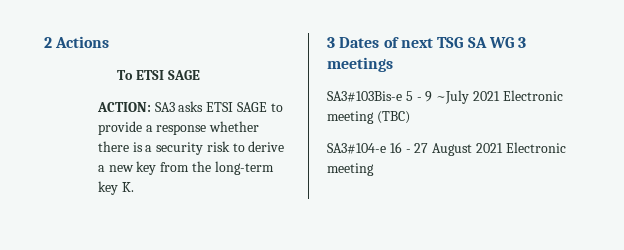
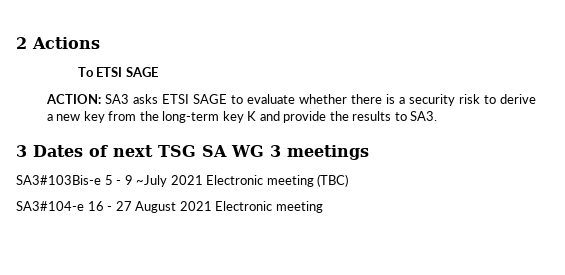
[97,121,207,135] provide a response -> [246,94,295,104] evaluate
[121,182,134,192] K. -> [247,111,438,123] K and provide the results to SA3.

